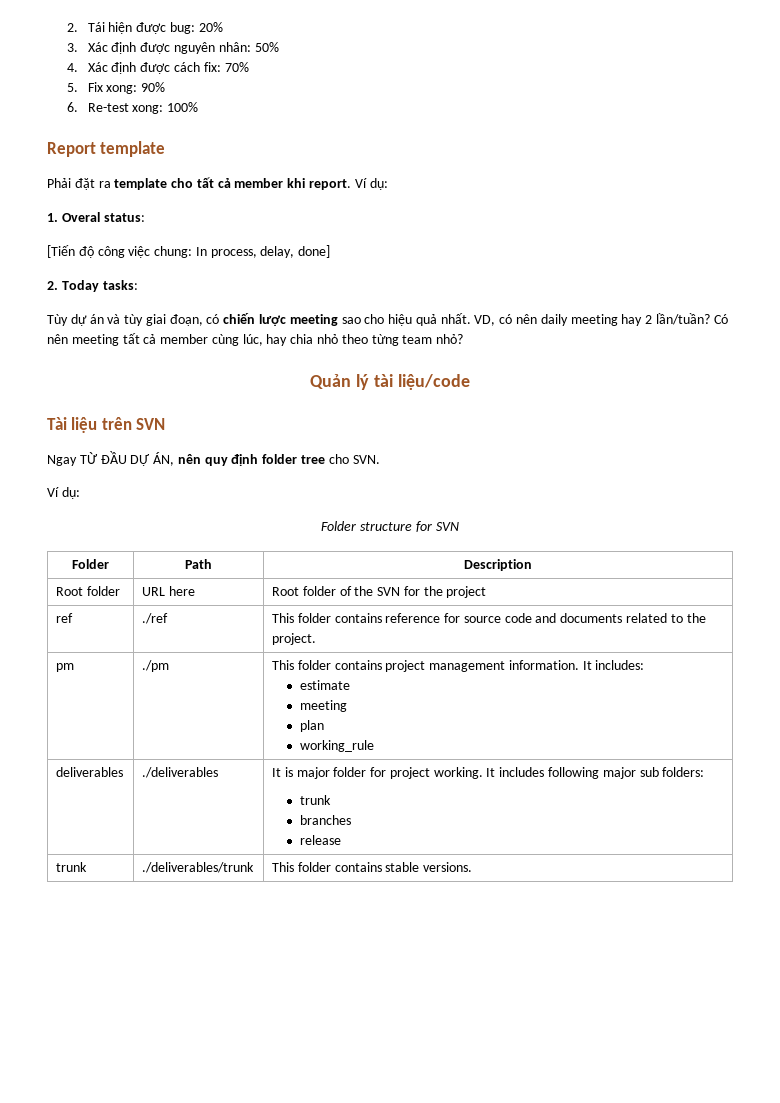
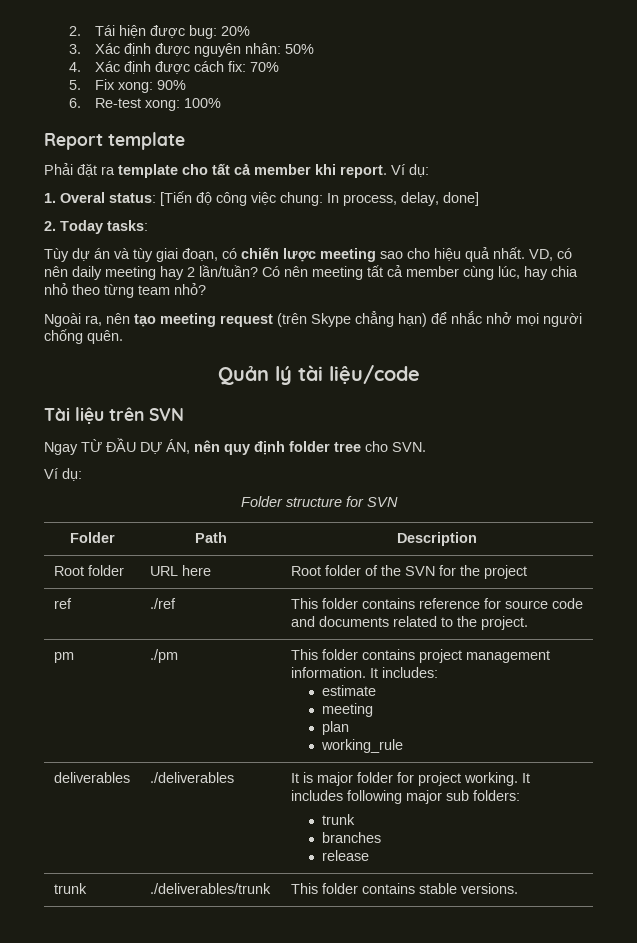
(145, 217) // -> (156, 198) none
(464, 339) none -> [44,311,582,327] [44,329,123,344] // Ngoài ra, nên tạo meeting request (trên Skype chẳng hạn) để nhắc nhở mọi người chống quên.

